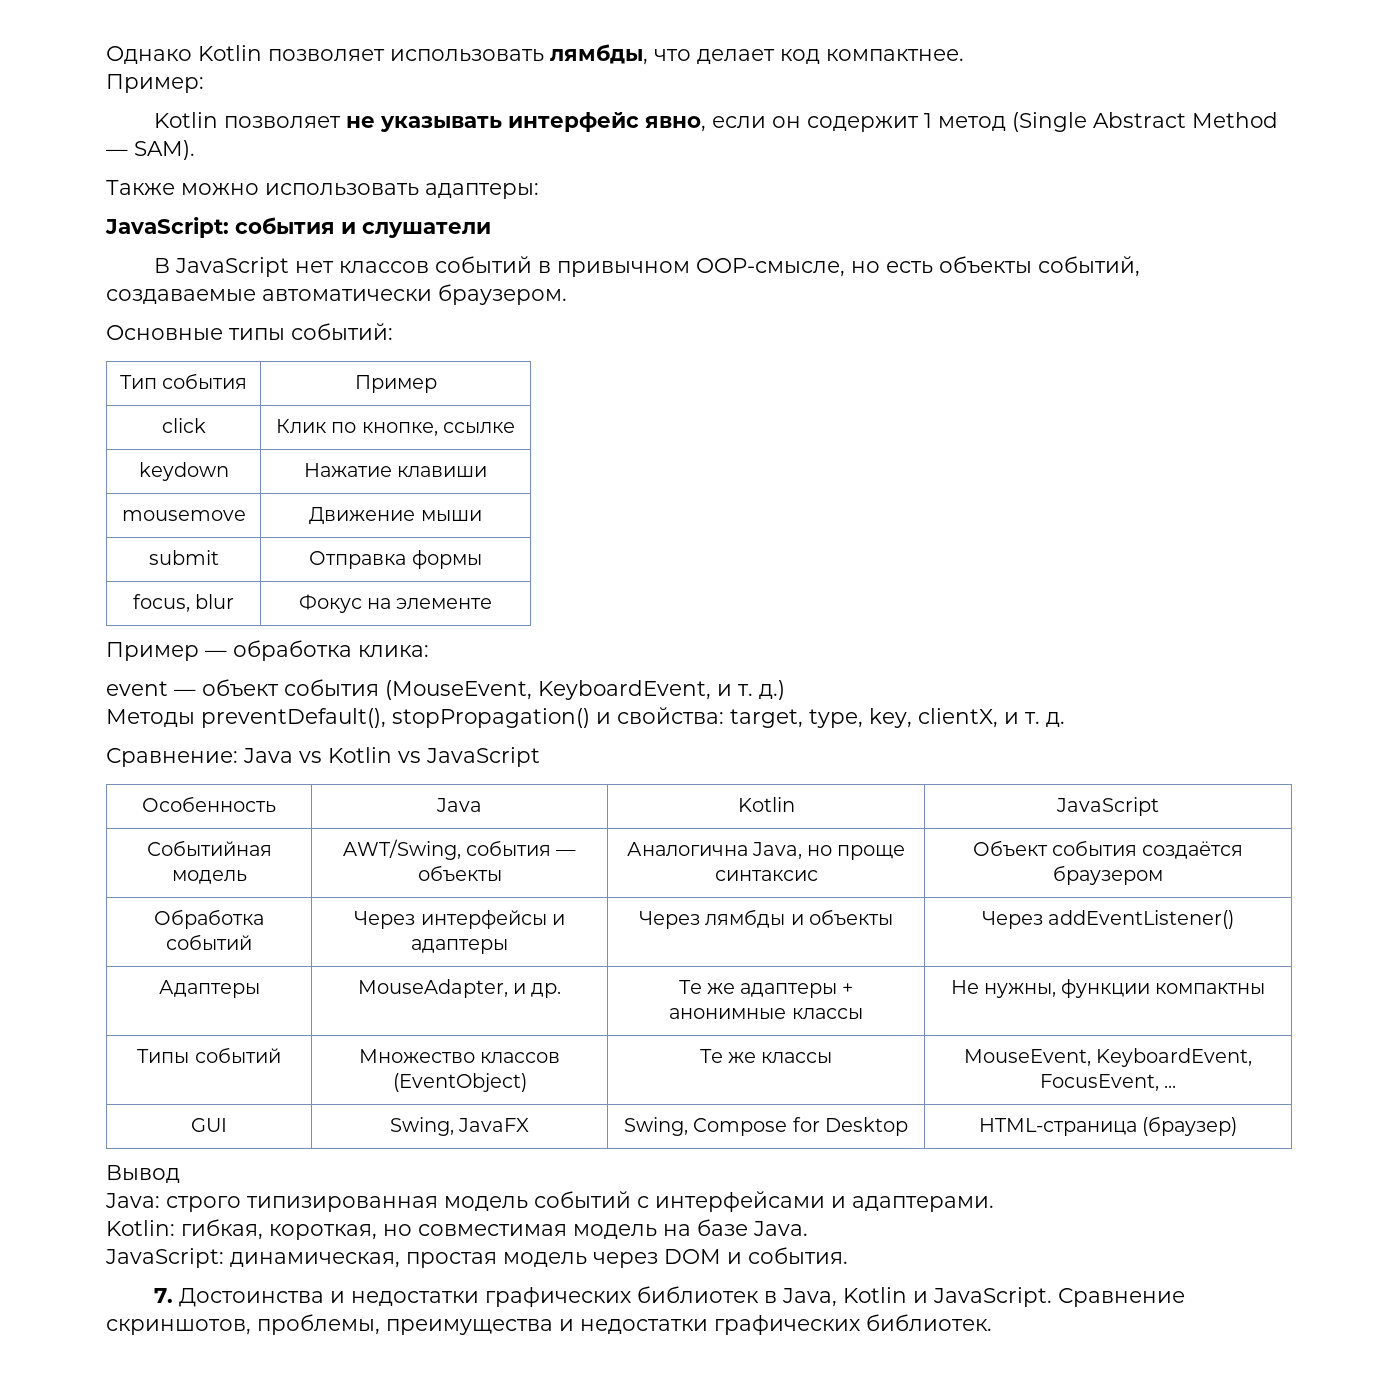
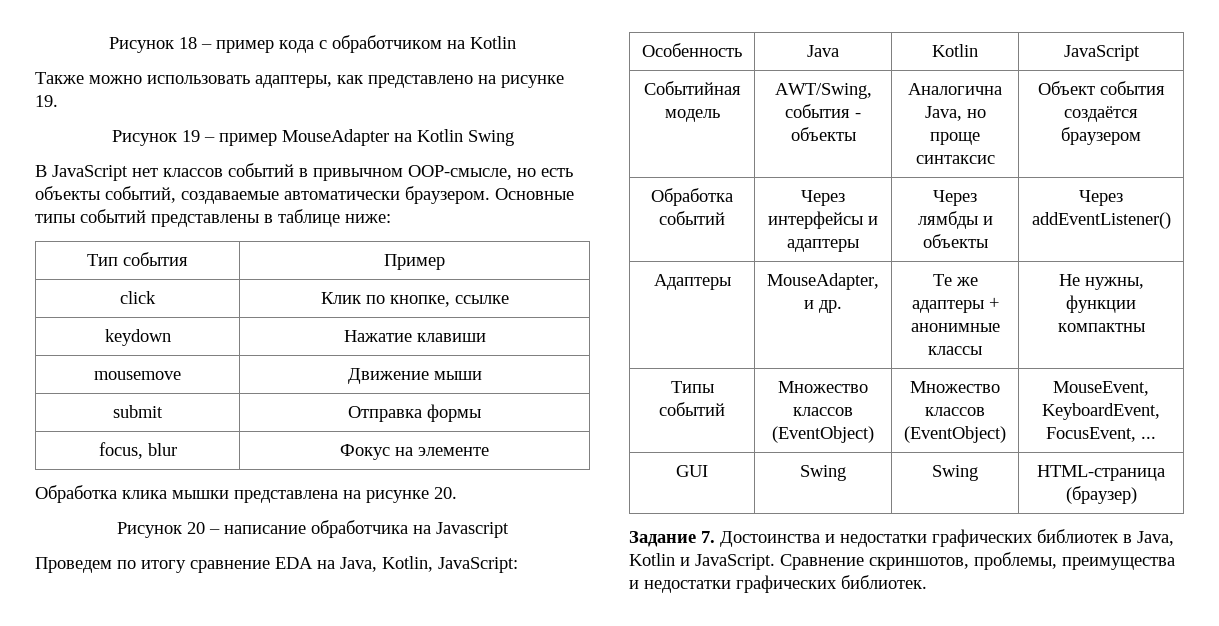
[106,44,964,65] [106,74,204,93] [153,112,1278,132] [106,140,195,160] [106,180,539,199] [105,217,491,238] Однако Kotlin позволяет использовать лямбды, что делает код компактнее. // Пример: // Kotlin позволяет не указывать интерфейс явно, если он содержит 1 метод (Single Abstract Method — SAM). // Также можно использовать адаптеры: // JavaScript: события и слушатели -> [109,35,516,53] [35,72,564,88] [35,95,58,107] [111,129,514,146] Рисунок 18 – пример кода с обработчиком на Kotlin // Также можно использовать адаптеры, как представлено на рисунке 19. // Рисунок 19 – пример MouseAdapter на Kotlin Swing
(567, 294) // -> (490, 195) none
[291,323,393,341] событий: -> [80,209,391,227] событий представлены в таблице ниже:
[106,640,429,661] [106,679,785,700] [106,707,1065,728] [106,747,540,767] Пример — обработка клика: // event — объект события (MouseEvent, KeyboardEvent, и т. д.) // Методы preventDefault(), stopPropagation() и свойства: target, type, key, clientX, и т. д. // Сравнение: Java vs Kotlin vs JavaScript -> [35,485,457,503] [117,520,509,538] [35,556,518,573] Обработка клика мышки представлена на рисунке 20. // Рисунок 20 – написание обработчика на Javascript // Проведем по итогу сравнение EDA на Java, Kotlin, JavaScript:
[556,850,577,856] — -> [855,113,861,118] -
[699,1049,833,1064] Те же классы -> [910,381,1000,393] [925,407,985,416] [904,426,1006,443] Множество классов (EventObject)
[389,1117,530,1136] [624,1117,908,1136] [978,1116,1238,1136] [106,1165,180,1183] [105,1191,994,1212] [106,1219,808,1240] [105,1247,848,1268] Swing, JavaFX | Swing, Compose for Desktop | HTML-страница (браузер) // Вывод // Java: строго типизированная модель событий с интерфейсами и адаптерами. // Kotlin: гибкая, короткая, но совместимая модель на базе Java. // JavaScript: динамическая, простая модель через DOM и события. // -> [800,465,846,481] [932,465,978,481] [1037,465,1165,481] [1065,486,1137,504] [629,531,696,547] Swing | Swing | HTML-страница (браузер) // Задание

